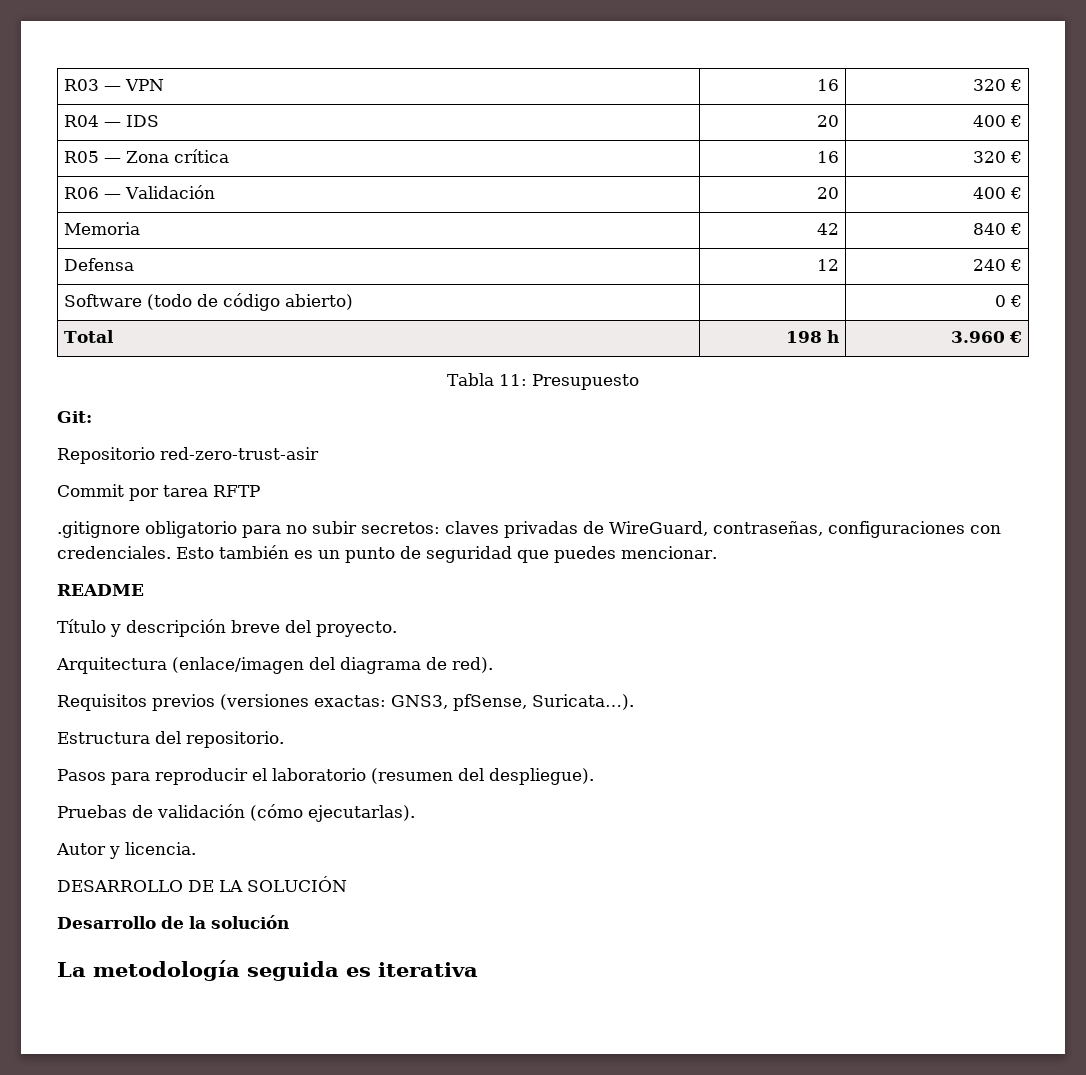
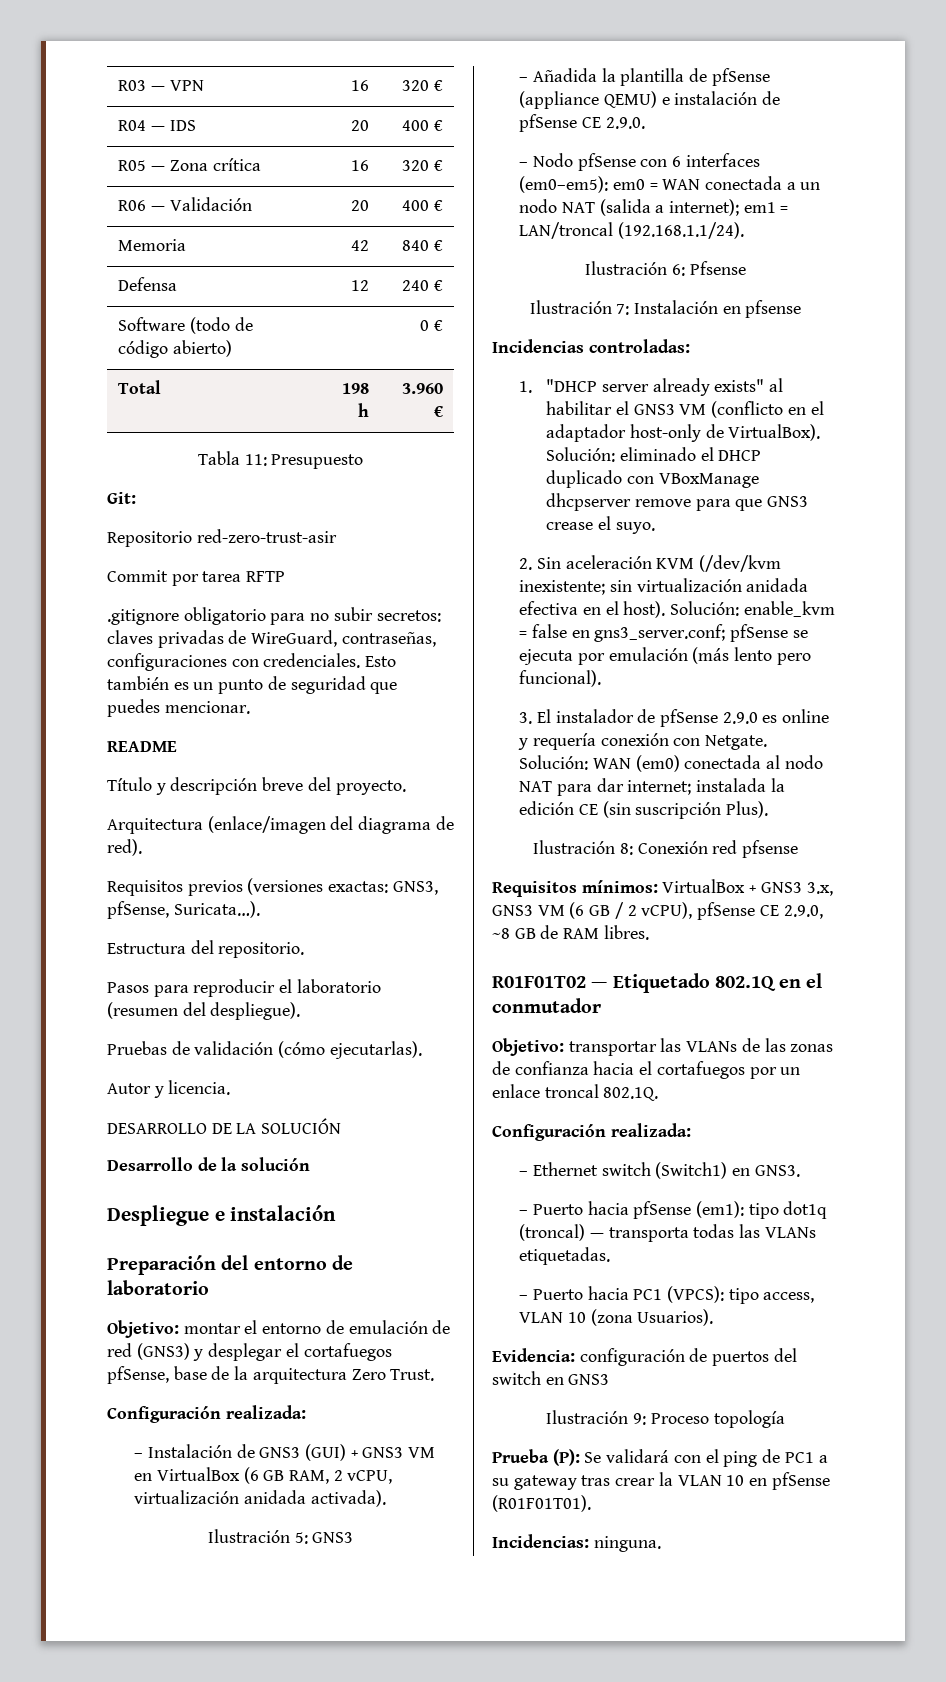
[57,960,478,981] La metodología seguida es iterativa -> [107,1205,337,1226] [107,1255,353,1275] [107,1280,209,1295] [107,1320,451,1338] [107,1343,392,1361] [107,1366,435,1384] [107,1405,306,1423] [134,1444,436,1461] [134,1467,393,1484] [134,1490,386,1507] [207,1529,354,1544] [519,68,770,86] [519,91,781,109] [519,114,645,132] [519,153,760,171] [519,176,821,193] [519,199,789,216] [519,222,744,239] [585,261,746,276] [529,300,802,318] [492,339,690,353] [519,378,784,396] [546,401,824,418] [546,424,821,442] [546,447,762,462] [546,470,759,488] [546,493,809,511] [546,516,655,534] [519,555,782,572] [519,578,809,595] [519,601,835,618] [519,624,808,642] [519,647,811,665] [519,670,602,687] [519,709,830,727] [518,733,768,750] [519,755,823,772] [519,778,785,796] [519,801,769,819] [533,840,798,858] [492,879,833,897] [492,902,823,920] [492,925,649,940] [492,973,823,993] [492,998,601,1013] [492,1038,834,1056] [492,1061,801,1079] [492,1084,659,1101] [492,1123,691,1141] [519,1162,800,1179] [519,1201,828,1219] [519,1224,816,1242] [519,1247,611,1265] [519,1286,815,1304] [519,1309,714,1326] [492,1348,797,1366] [492,1371,610,1385] [546,1410,785,1428] [492,1449,828,1467] [492,1472,830,1490] [492,1495,591,1512] [492,1534,661,1552] Despliegue e instalación // Preparación del entorno de laboratorio // Objetivo: montar el entorno de emulación de red (GNS3) y desplegar el cortafuegos pfSense, base de la arquitectura Zero Trust. // Configuración realizada: // – Instalación de GNS3 (GUI) + GNS3 VM en VirtualBox (6 GB RAM, 2 vCPU, virtualización anidada activada). // Ilustración 5: GNS3 // – Añadida la plantilla de pfSense (appliance QEMU) e instalación de pfSense CE 2.9.0. // – Nodo pfSense con 6 interfaces (em0–em5): em0 = WAN conectada a un nodo NAT (salida a internet); em1 = LAN/troncal (192.168.1.1/24). // Ilustración 6: Pfsense // Ilustración 7: Instalación en pfsense // Incidencias controladas: // 1. "DHCP server already exists" al habilitar el GNS3 VM (conflicto en el adaptador host-only de VirtualBox). Solución: eliminado el DHCP duplicado con VBoxManage dhcpserver remove para que GNS3 crease el suyo. // 2. Sin aceleración KVM (/dev/kvm inexistente; sin virtualización anidada efectiva en el host). Solución: enable_kvm = false en gns3_server.conf; pfSense se ejecuta por emulación (más lento pero funcional). // 3. El instalador de pfSense 2.9.0 es online y requería conexión con Netgate. Solución: WAN (em0) conectada al nodo NAT para dar internet; instalada la edición CE (sin suscripción Plus). // Ilustración 8: Conexión red pfsense // Requisitos mínimos: VirtualBox + GNS3 3.x, GNS3 VM (6 GB / 2 vCPU), pfSense CE 2.9.0, ~8 GB de RAM libres. // R01F01T02 — Etiquetado 802.1Q en el conmutador // Objetivo: transportar las VLANs de las zonas de confianza hacia el cortafuegos por un enlace troncal 802.1Q. // Configuración realizada: // – Ethernet switch (Switch1) en GNS3. // – Puerto hacia pfSense (em1): tipo dot1q (troncal) — transporta todas las VLANs etiquetadas. // – Puerto hacia PC1 (VPCS): tipo access, VLAN 10 (zona Usuarios). // Evidencia: configuración de puertos del switch en GNS3 // Ilustración 9: Proceso topología // Prueba (P): Se validará con el ping de PC1 a su gateway tras crear la VLAN 10 en pfSense (R01F01T01). // Incidencias: ninguna.

